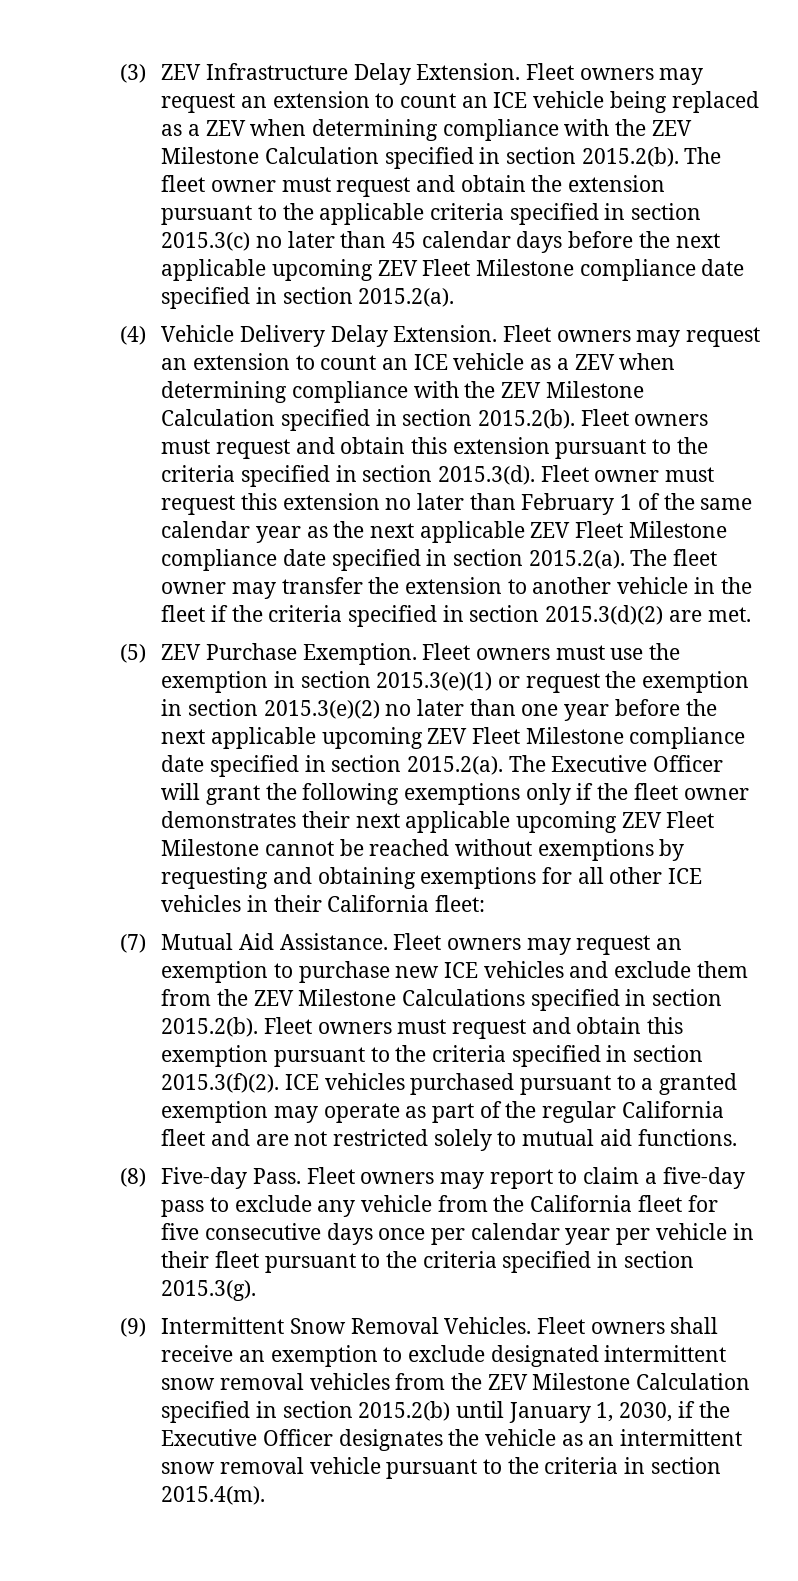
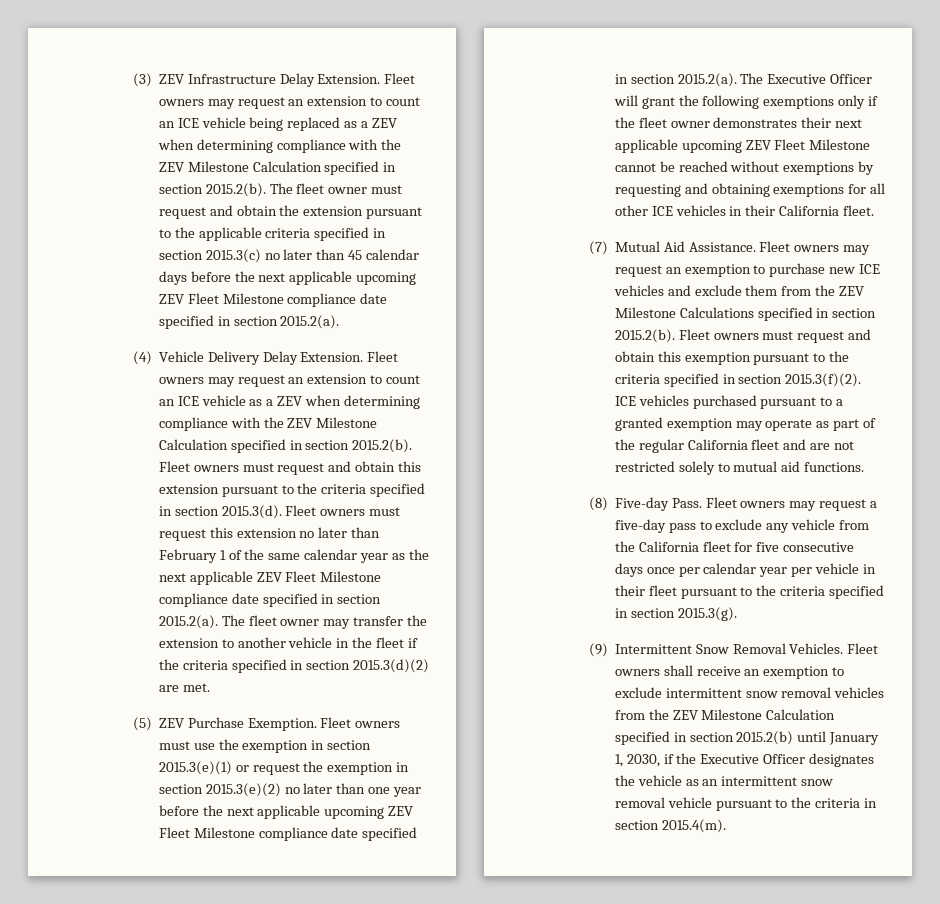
[594,470,660,482] owner -> [320,509,366,516] owners
[435,895,486,912] fleet: -> [843,205,875,216] fleet.
[489,1167,640,1189] report to claim -> [819,499,867,511] request
[490,1345,599,1367] designated -> (662, 692) none

